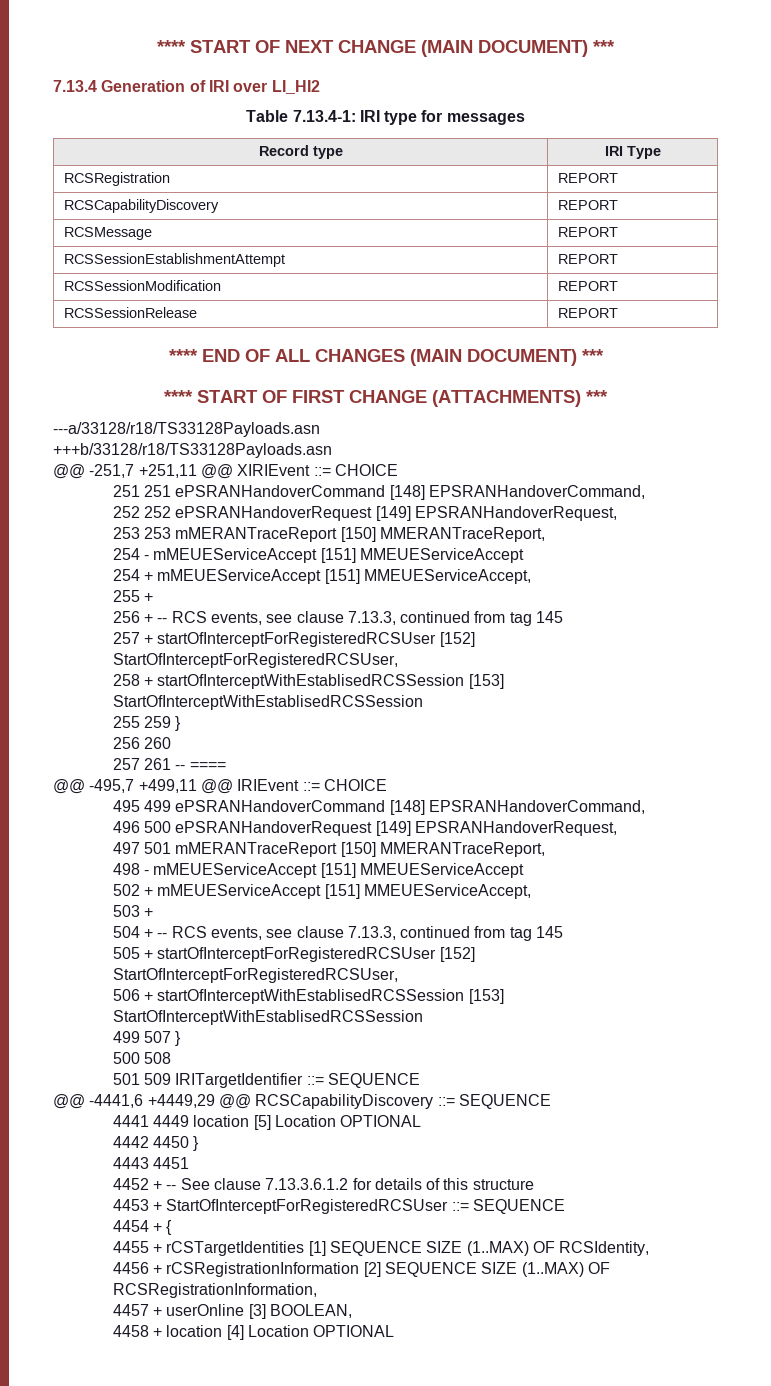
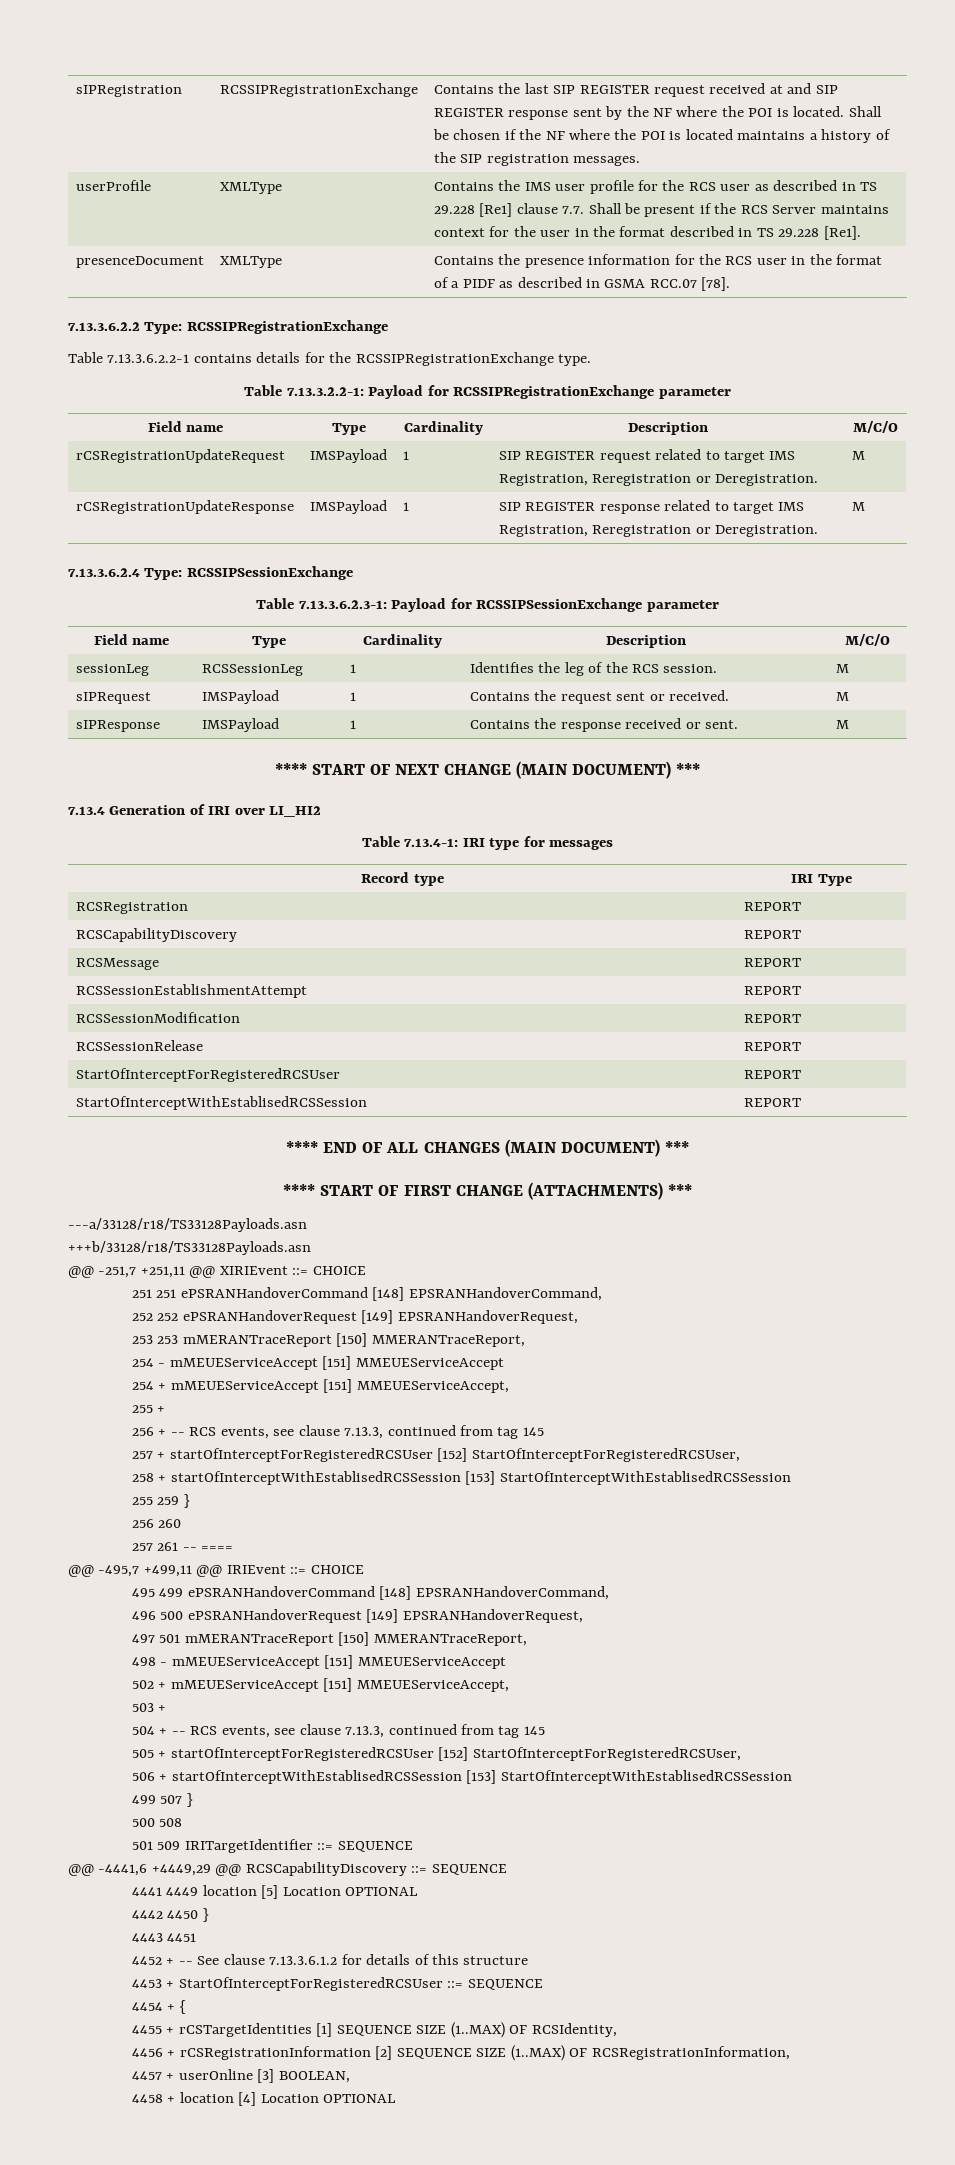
(157, 46) none -> [75,85,182,97] [219,83,418,97] [433,83,838,97] [433,106,882,120] [432,129,891,143] [433,152,641,166] [75,180,151,191] [219,182,282,194] [433,180,878,194] [433,203,889,217] [433,226,861,240] [75,256,204,268] [219,256,282,268] [433,254,883,268] [433,277,731,291] [68,320,388,334] [68,352,592,366] [244,385,731,399] [147,421,224,432] [332,423,366,435] [404,421,483,435] [628,422,708,435] [853,421,898,433] [75,449,285,463] [309,449,387,463] [402,451,409,460] [498,449,796,463] [498,474,819,486] [851,451,865,460] [75,500,294,514] [309,500,387,514] [402,502,409,511] [498,500,805,514] [498,525,819,537] [851,502,865,511] [68,566,353,580] [256,598,719,612] [93,634,170,645] [251,636,286,648] [363,634,442,648] [605,635,686,648] [845,634,890,646] [75,664,149,676] [201,664,303,676] [349,664,356,673] [469,662,718,676] [835,664,849,673] [75,692,151,704] [201,690,279,704] [349,692,356,701] [469,690,729,704] [835,692,849,701] [75,720,160,732] [201,718,279,732] [349,720,356,729] [469,718,738,732] [835,720,849,729] sIPRegistration | RCSSIPRegistrationExchange | Contains the last SIP REGISTER request received at and SIP REGISTER response sent by the NF where the POI is located. Shall be chosen if the NF where the POI is located maintains a history of the SIP registration messages. // userProfile | XMLType | Contains the IMS user profile for the RCS user as described in TS 29.228 [Re1] clause 7.7. Shall be present if the RCS Server maintains context for the user in the format described in TS 29.228 [Re1]. // presenceDocument | XMLType | Contains the presence information for the RCS user in the format of a PIDF as described in GSMA RCC.07 [78]. // 7.13.3.6.2.2 Type: RCSSIPRegistrationExchange // Table 7.13.3.6.2.2-1 contains details for the RCSSIPRegistrationExchange type. // Table 7.13.3.2.2-1: Payload for RCSSIPRegistrationExchange parameter // Field name | Type | Cardinality | Description | M/C/O // rCSRegistrationUpdateRequest | IMSPayload | 1 | SIP REGISTER request related to target IMS Registration, Reregistration or Deregistration. | M // rCSRegistrationUpdateResponse | IMSPayload | 1 | SIP REGISTER response related to target IMS Registration, Reregistration or Deregistration. | M // 7.13.3.6.2.4 Type: RCSSIPSessionExchange // Table 7.13.3.6.2.3-1: Payload for RCSSIPSessionExchange parameter // Field name | Type | Cardinality | Description | M/C/O // sessionLeg | RCSSessionLeg | 1 | Identifies the leg of the RCS session. | M // sIPRequest | IMSPayload | 1 | Contains the request sent or received. | M // sIPResponse | IMSPayload | 1 | Contains the response received or sent. | M //
(619, 313) none -> [75,1068,340,1082] [743,1070,801,1079] [75,1096,367,1110] [743,1098,801,1107] // StartOfInterceptForRegisteredRCSUser | REPORT // StartOfInterceptWithEstablisedRCSSession | REPORT

